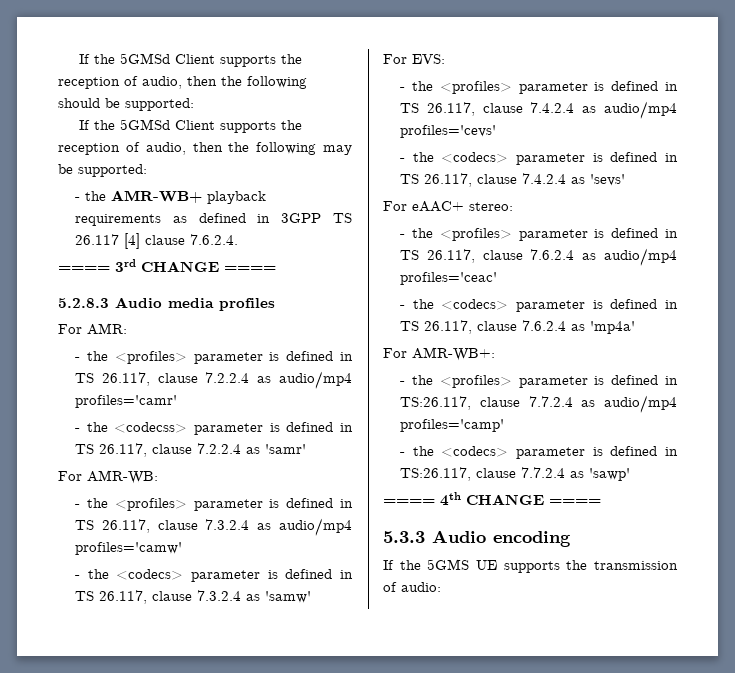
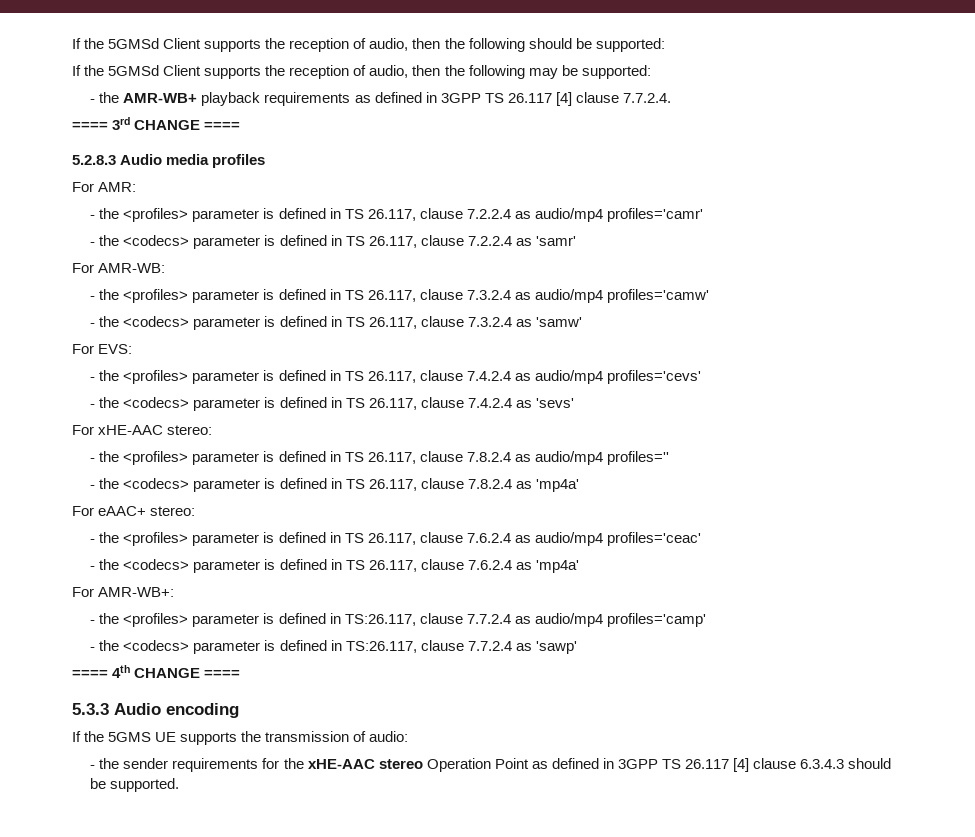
[190,234,239,245] 7.6.2.4. -> [622,93,671,103] 7.7.2.4.
[114,422,188,433] <codecss> -> [123,235,190,246] <codecs>
(626, 180) none -> [72,425,213,435] [90,451,669,465] [90,478,579,492] // For xHE-AAC stereo: // - the <profiles> parameter is defined in TS 26.117, clause 7.8.2.4 as audio/mp4 profiles='' // - the <codecs> parameter is defined in TS 26.117, clause 7.8.2.4 as 'mp4a'
(441, 587) none -> [90,758,892,772] [90,778,180,792] // - the sender requirements for the xHE-AAC stereo Operation Point as defined in 3GPP TS 26.117 [4] clause 6.3.4.3 should be supported.

